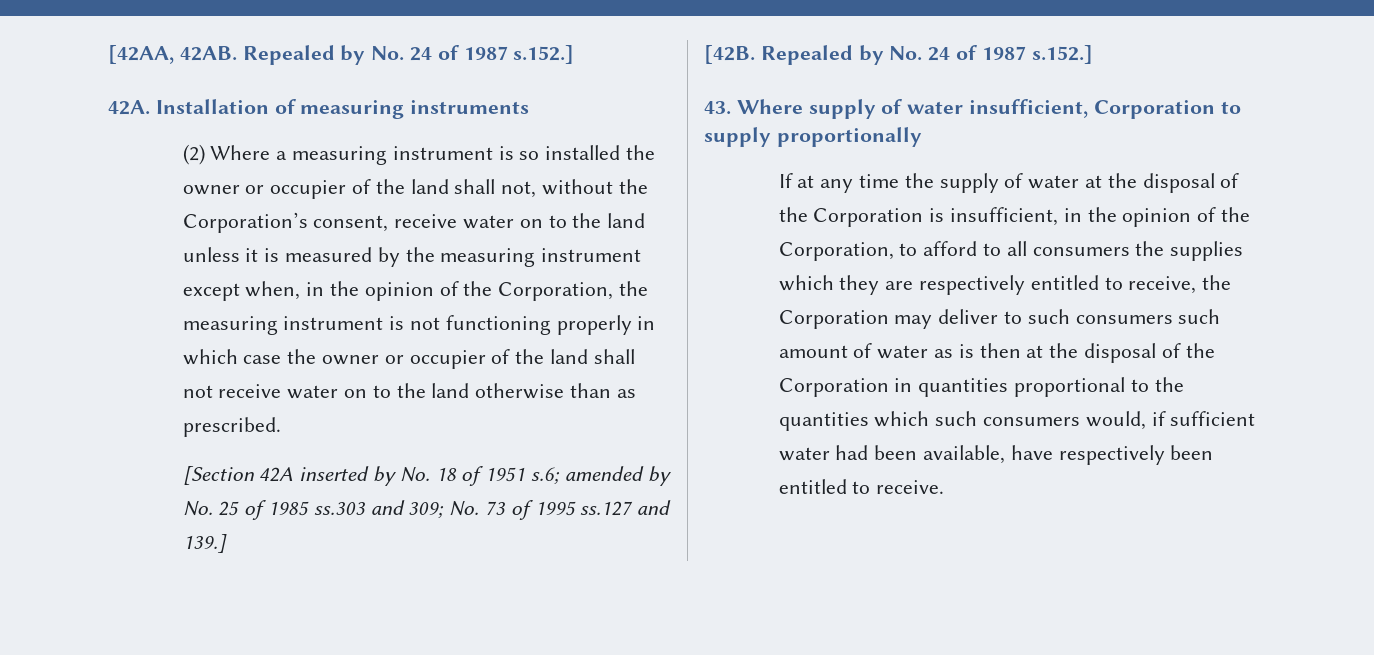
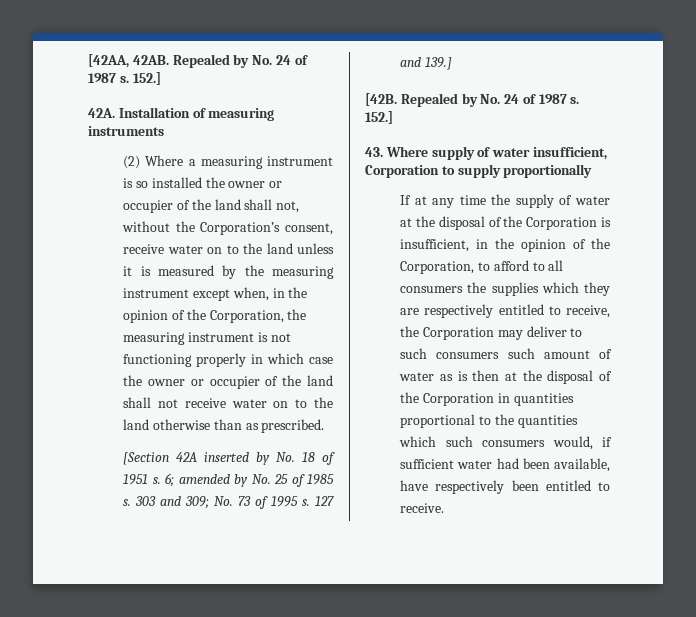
[513,45,575,64] s.152.] -> [119,72,161,85] s. 152.]
[530,467,560,484] s.6; -> [152,473,175,487] s. 6;
[313,502,365,515] ss.303 -> [123,496,157,506] s. 303
[580,501,634,516] ss.127 -> [302,496,334,506] s. 127
[1031,45,1093,64] s.152.] -> [570,97,580,104] [365,111,393,124] s. 152.]

